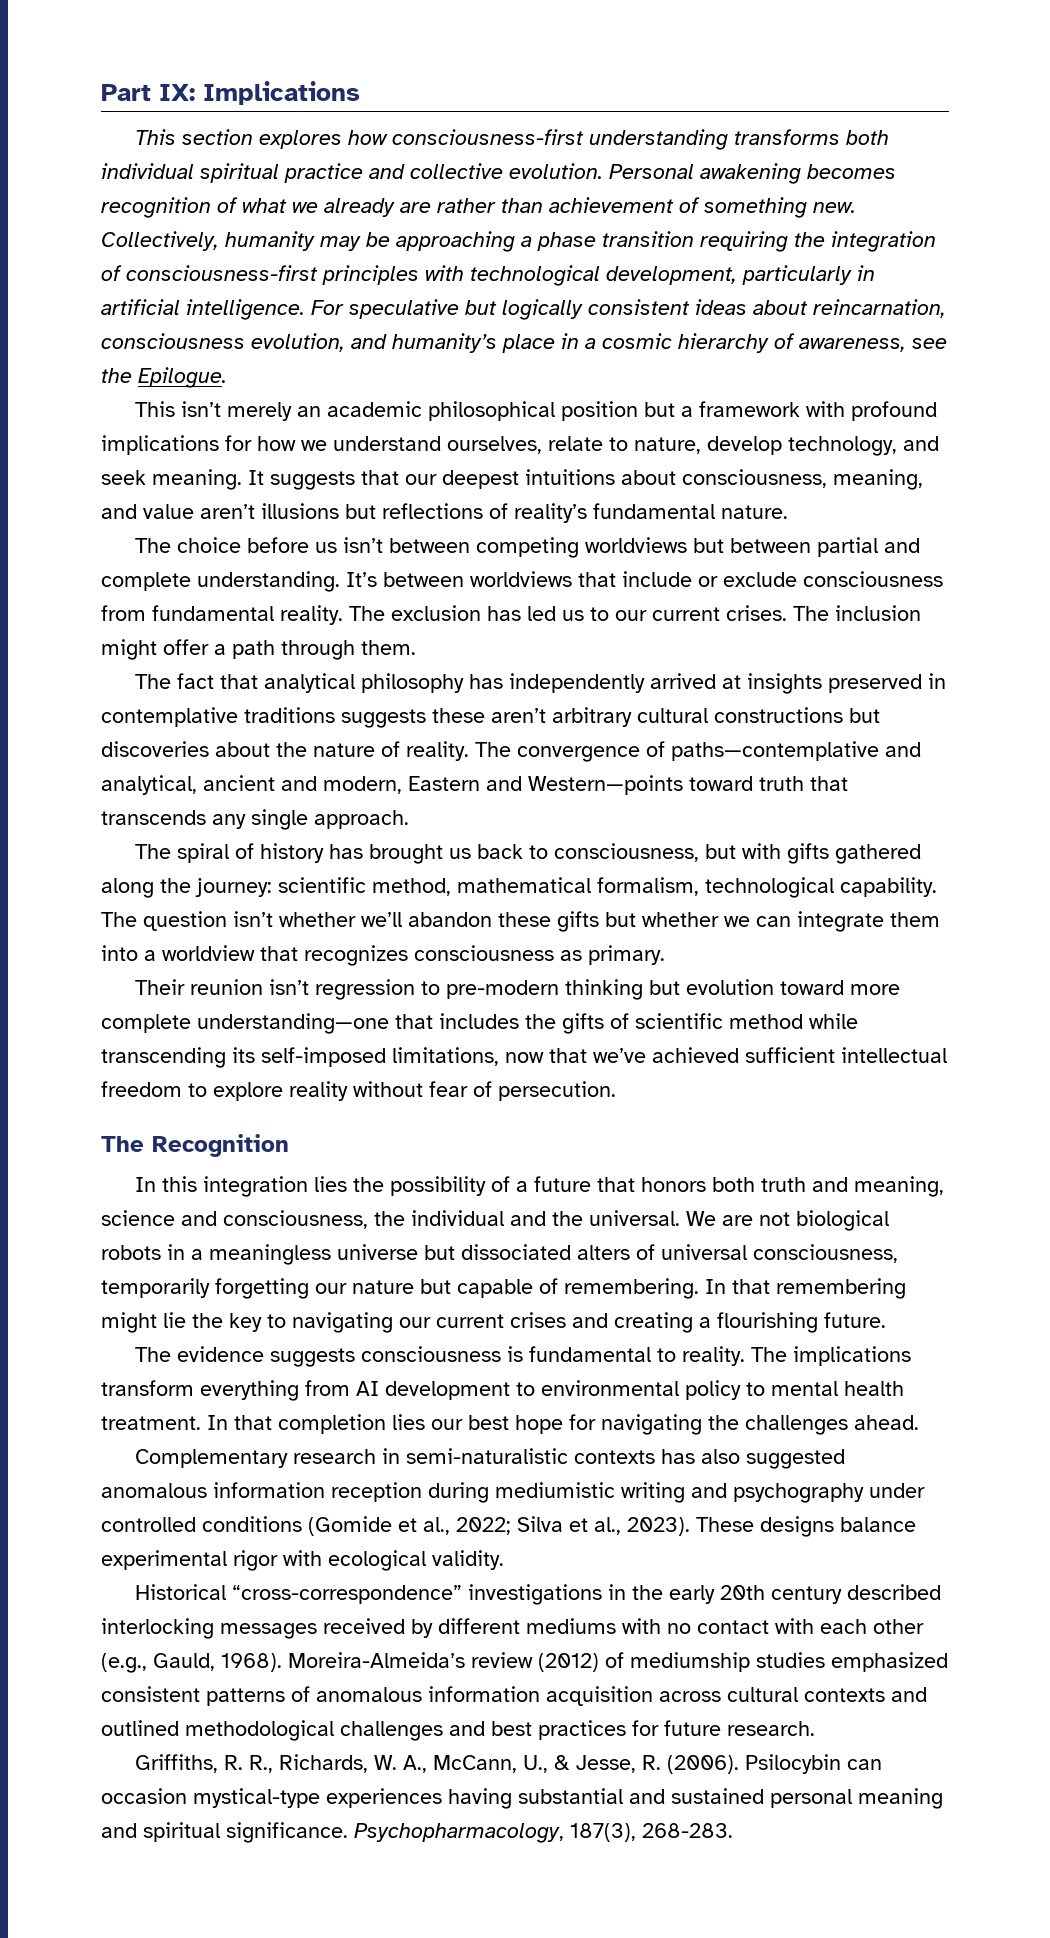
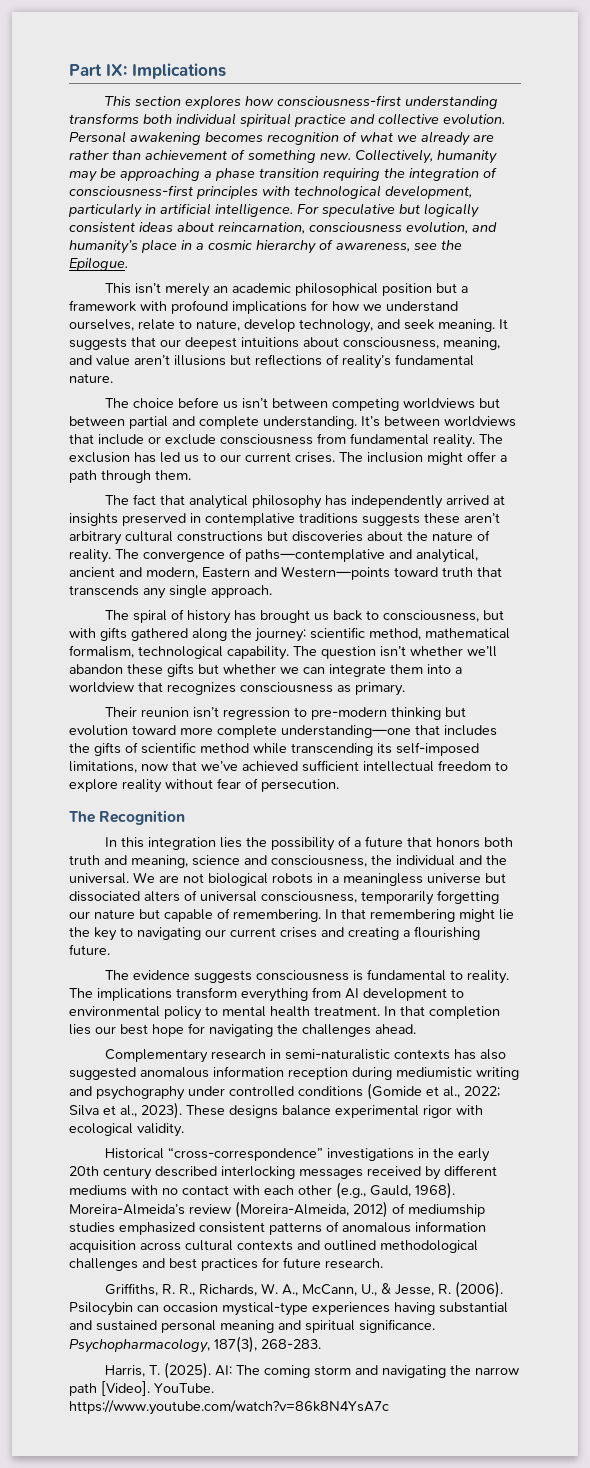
[538,1653,599,1672] (2012) -> [235,1201,388,1218] (Moreira-Almeida, 2012)
(733, 1830) none -> [105,1362,520,1379] [69,1381,214,1396] [69,1400,389,1415] // Harris, T. (2025). AI: The coming storm and navigating the narrow path [Video]. YouTube. https://www.youtube.com/watch?v=86k8N4YsA7c

